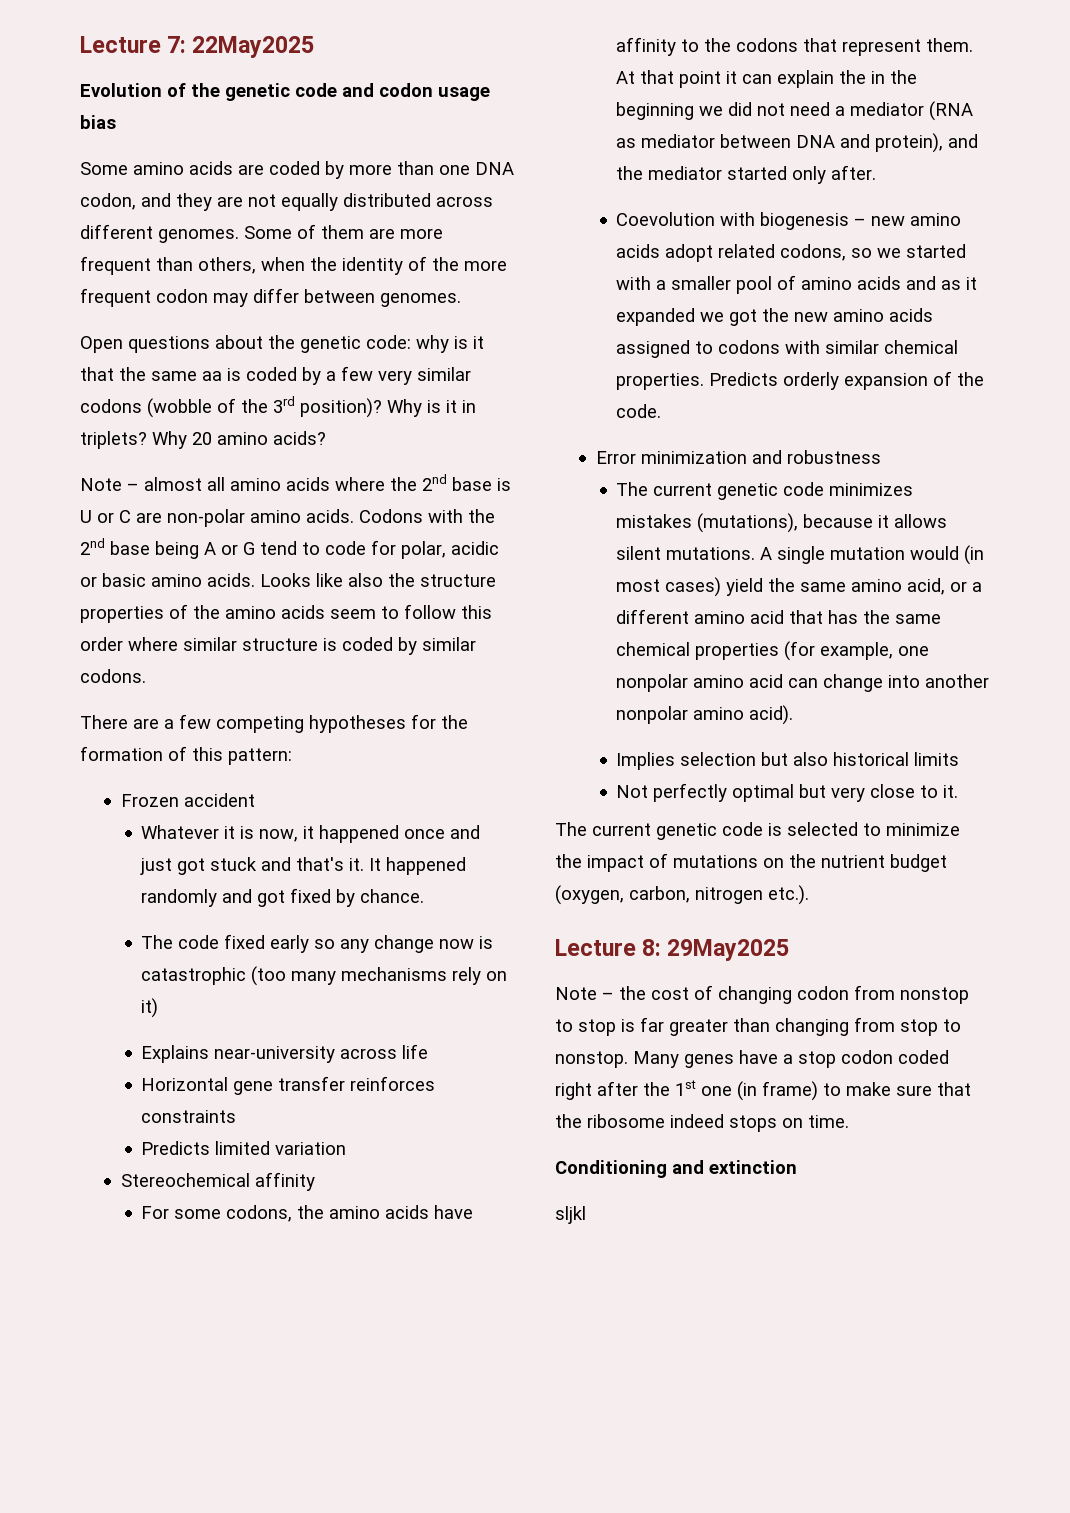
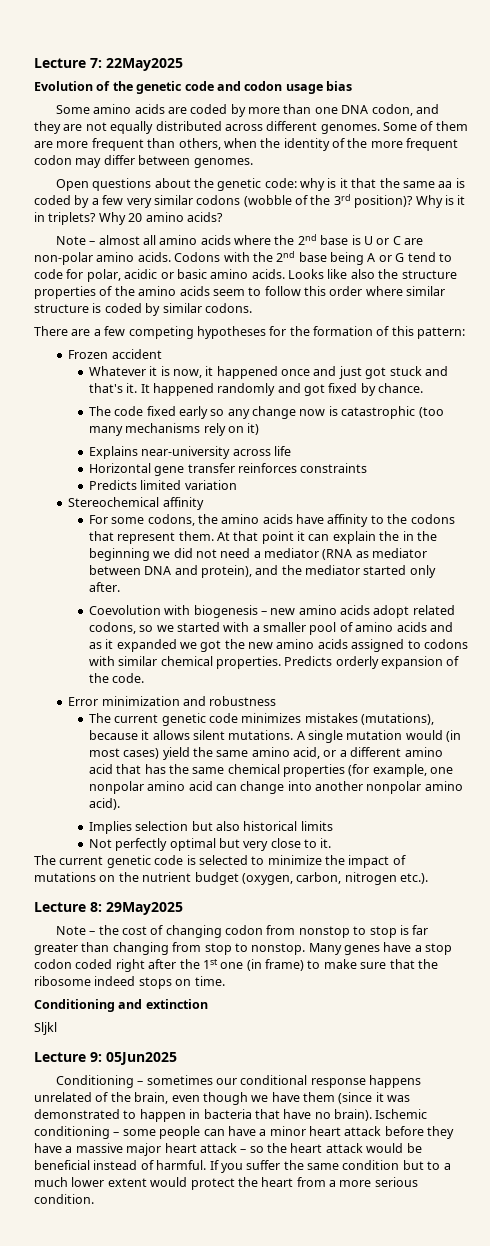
[555,1206,586,1224] sljkl -> [34,1022,57,1035] [34,1052,177,1065] [55,1075,422,1088] [34,1092,411,1105] [34,1109,428,1122] [34,1126,455,1139] [34,1143,422,1156] [34,1160,451,1173] [34,1177,418,1190] [34,1194,94,1204] Sljkl // Lecture 9: 05Jun2025 // Conditioning – sometimes our conditional response happens unrelated of the brain, even though we have them (since it was demonstrated to happen in bacteria that have no brain). Ischemic conditioning – some people can have a minor heart attack before they have a massive major heart attack – so the heart attack would be beneficial instead of harmful. If you suffer the same condition but to a much lower extent would protect the heart from a more serious condition.

